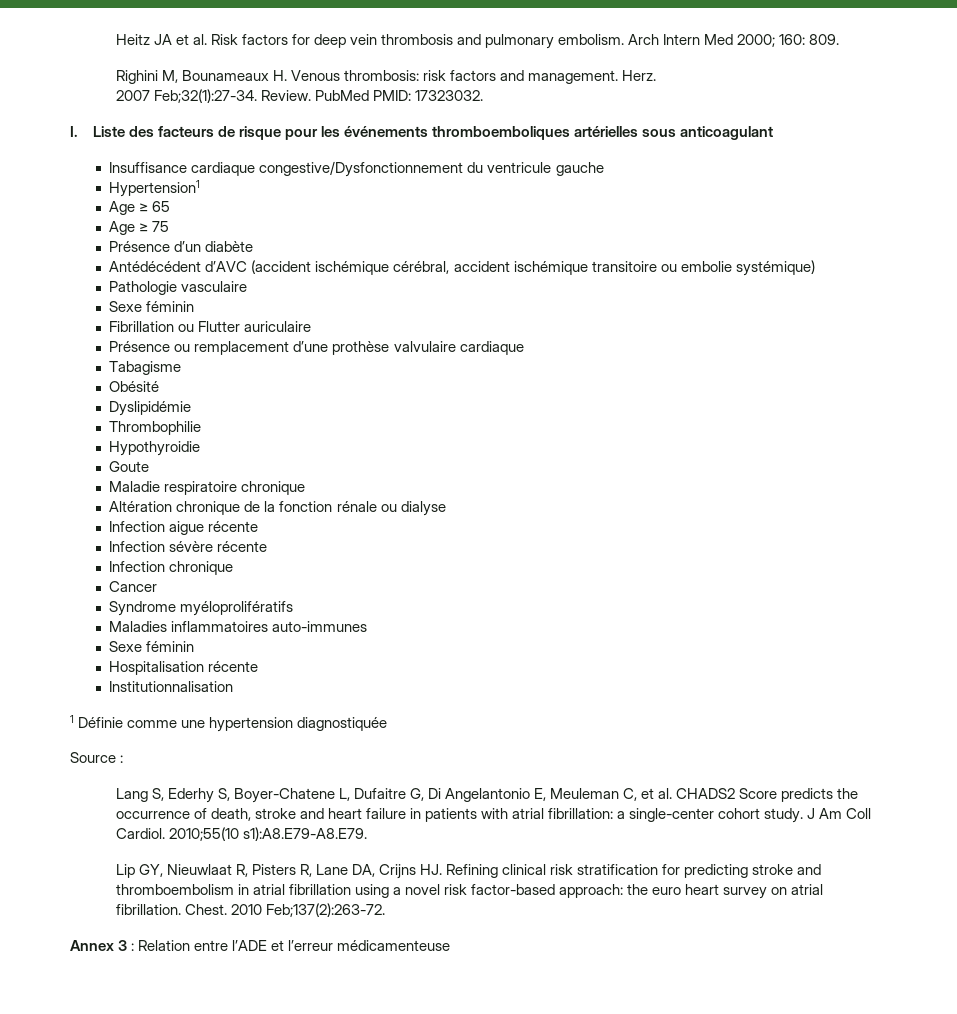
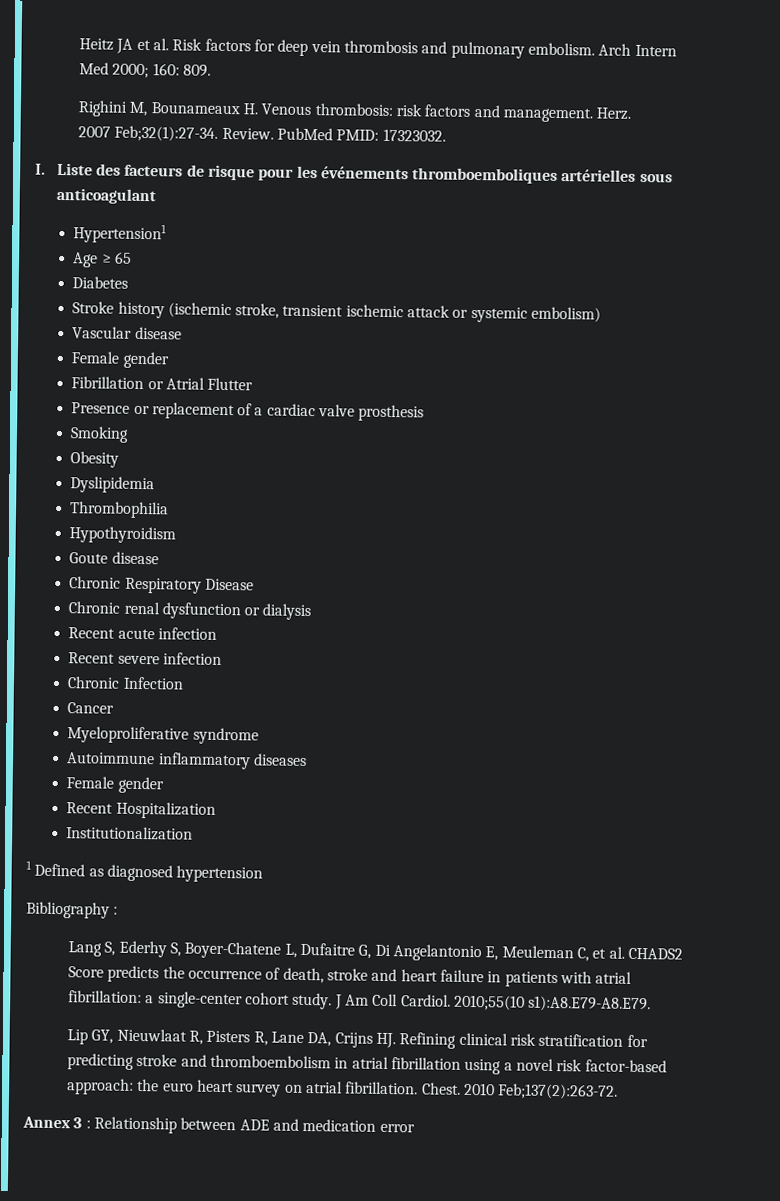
[109,161,604,177] [109,180,201,197] [109,201,171,215] [109,221,170,235] [109,241,254,252] [109,260,815,276] [109,281,248,295] [109,301,195,312] Insuffisance cardiaque congestive/Dysfonctionnement du ventricule gauche // Hypertension1 // Age ≥ 65 // Age ≥ 75 // Présence d’un diabète // Antédécédent d’AVC (accident ischémique cérébral, accident ischémique transitoire ou embolie systémique) // Pathologie vasculaire // Sexe féminin -> [73,223,168,244] [72,251,132,268] [72,276,129,289] [72,301,602,323] [72,326,182,340] [71,351,169,369] Hypertension1 // Age ≥ 65 // Diabetes // Stroke history (ischemic stroke, transient ischemic attack or systemic embolism) // Vascular disease // Female gender
[178,324,195,332] ou -> [147,377,205,390] or Atrial
[244,321,312,332] [109,341,524,355] [109,361,182,375] [109,381,160,392] [109,401,192,416] [109,421,202,435] [109,441,201,456] [109,461,150,472] [109,481,306,495] [109,501,446,516] [109,521,259,535] [109,541,268,552] [109,561,234,575] [109,581,158,592] [109,601,294,616] [109,621,368,632] [109,641,195,652] [109,661,259,675] [109,681,234,692] [70,715,206,728] auriculaire // Présence ou remplacement d’une prothèse valvulaire cardiaque // Tabagisme // Obésité // Dyslipidémie // Thrombophilie // Hypothyroidie // Goute // Maladie respiratoire chronique // Altération chronique de la fonction rénale ou dialyse // Infection aigue récente // Infection sévère récente // Infection chronique // Cancer // Syndrome myéloprolifératifs // Maladies inflammatoires auto-immunes // Sexe féminin // Hospitalisation récente // Institutionnalisation // 1 Définie comme une -> [71,402,425,422] [70,426,130,443] [70,451,120,468] [70,476,156,494] [69,501,170,519] [69,526,177,544] [69,551,159,565] [69,576,254,594] [68,601,312,621] [68,627,217,640] [68,652,222,665] [67,676,184,690] [67,702,115,714] [67,726,259,745] [67,752,307,770] [66,776,164,794] [66,801,216,819] [66,826,194,841] [26,860,173,882] // Presence or replacement of a cardiac valve prosthesis // Smoking // Obesity // Dyslipidemia // Thrombophilia // Hypothyroidism // Goute disease // Chronic Respiratory Disease // Chronic renal dysfunction or dialysis // Recent acute infection // Recent severe infection // Chronic Infection // Cancer // Myeloproliferative syndrome // Autoimmune inflammatory diseases // Female gender // Recent Hospitalization // Institutionalization // 1 Defined as diagnosed
[297,717,388,731] [70,752,116,763] diagnostiquée // Source -> [26,901,110,919] // Bibliography
[138,940,451,951] Relation entre l’ADE et l’erreur médicamenteuse -> [93,1116,415,1134] Relationship between ADE and medication error

